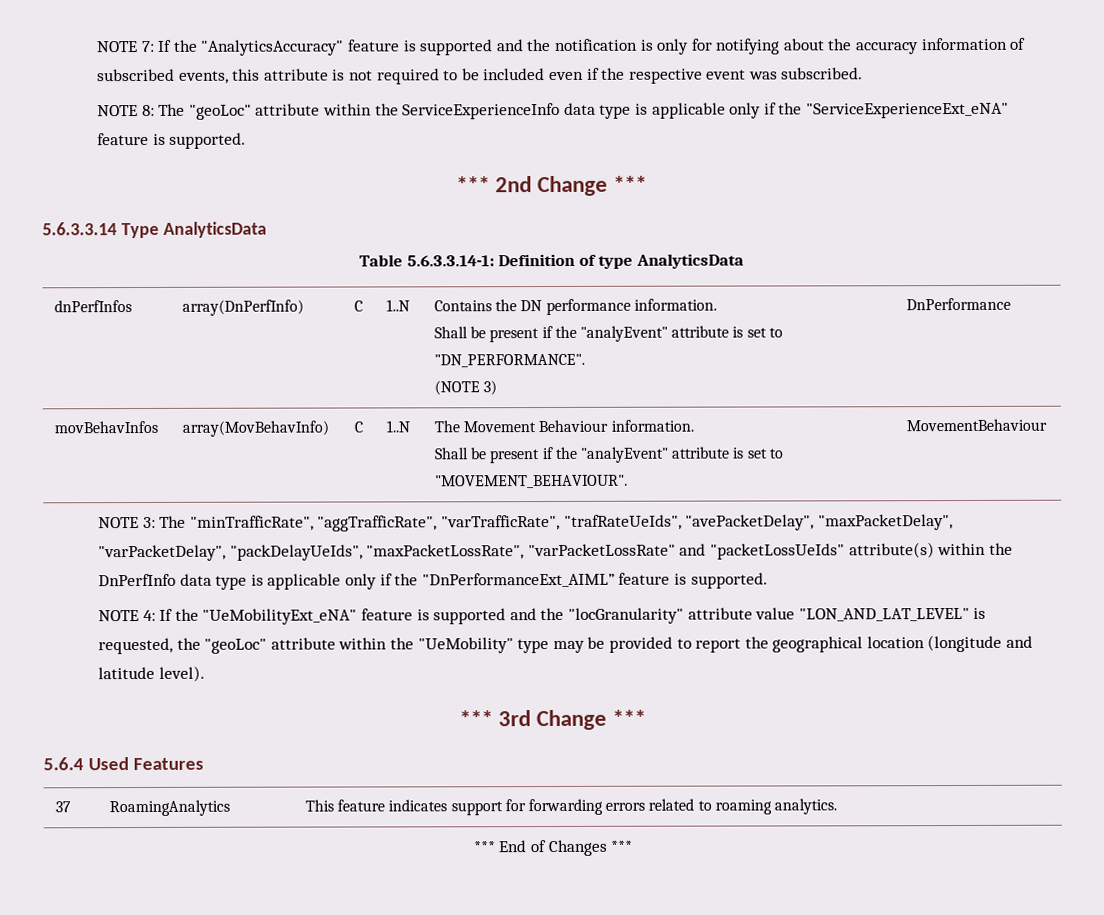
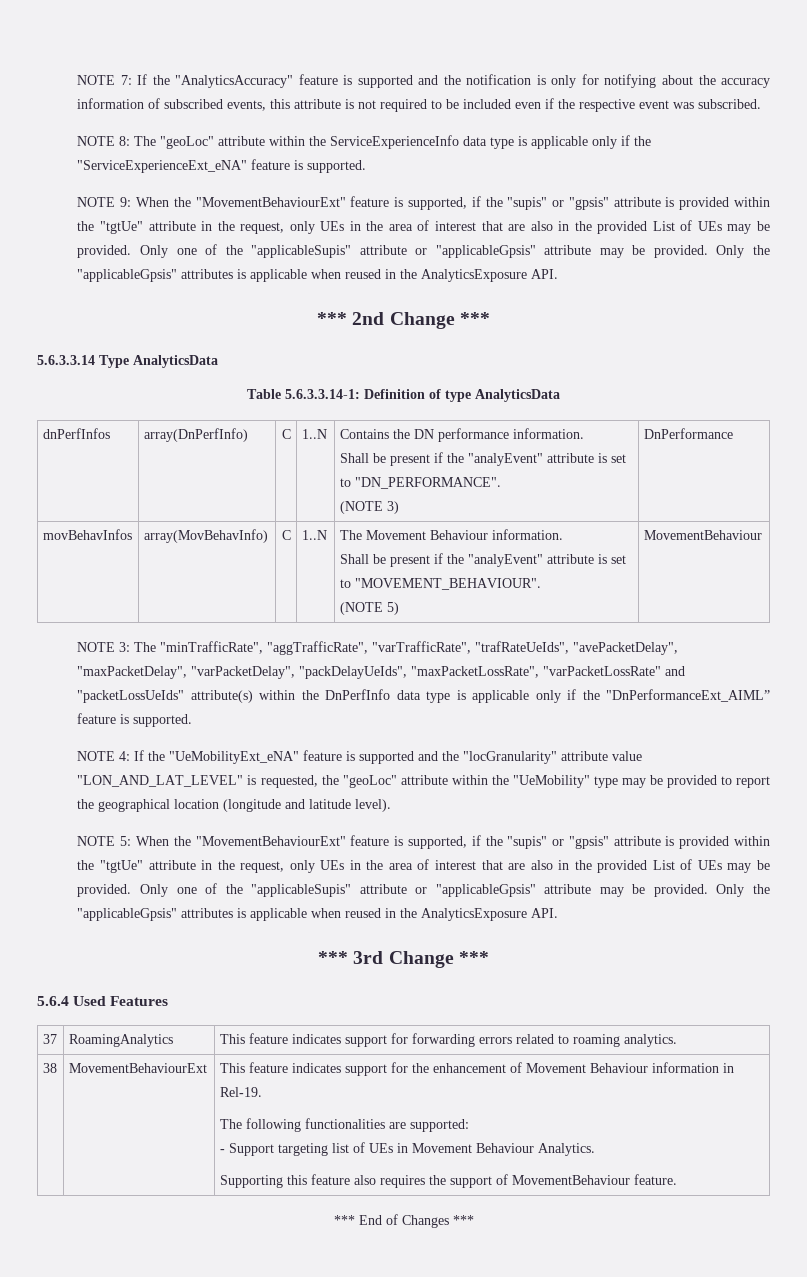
(247, 140) none -> [77,196,771,210] [77,220,770,234] [77,244,771,258] [77,269,559,282] // NOTE 9: When the "MovementBehaviourExt" feature is supported, if the "supis" or "gpsis" attribute is provided within the "tgtUe" attribute in the request, only UEs in the area of interest that are also in the provided List of UEs may be provided. Only one of the "applicableSupis" attribute or "applicableGpsis" attribute may be provided. Only the "applicableGpsis" attributes is applicable when reused in the AnalyticsExposure API.
(629, 481) none -> [339,602,399,615] // (NOTE 5)
(205, 673) none -> [77,835,771,849] [77,859,770,873] [77,883,771,897] [77,908,559,921] // NOTE 5: When the "MovementBehaviourExt" feature is supported, if the "supis" or "gpsis" attribute is provided within the "tgtUe" attribute in the request, only UEs in the area of interest that are also in the provided List of UEs may be provided. Only one of the "applicableSupis" attribute or "applicableGpsis" attribute may be provided. Only the "applicableGpsis" attributes is applicable when reused in the AnalyticsExposure API.
(837, 806) none -> [42,1063,57,1073] [68,1063,207,1073] [219,1062,734,1076] [219,1087,262,1097] [219,1118,469,1132] [219,1142,595,1156] [219,1174,677,1188] // 38 | MovementBehaviourExt | This feature indicates support for the enhancement of Movement Behaviour information in Rel-19. // The following functionalities are supported: // - Support targeting list of UEs in Movement Behaviour Analytics. // Supporting this feature also requires the support of MovementBehaviour feature.

